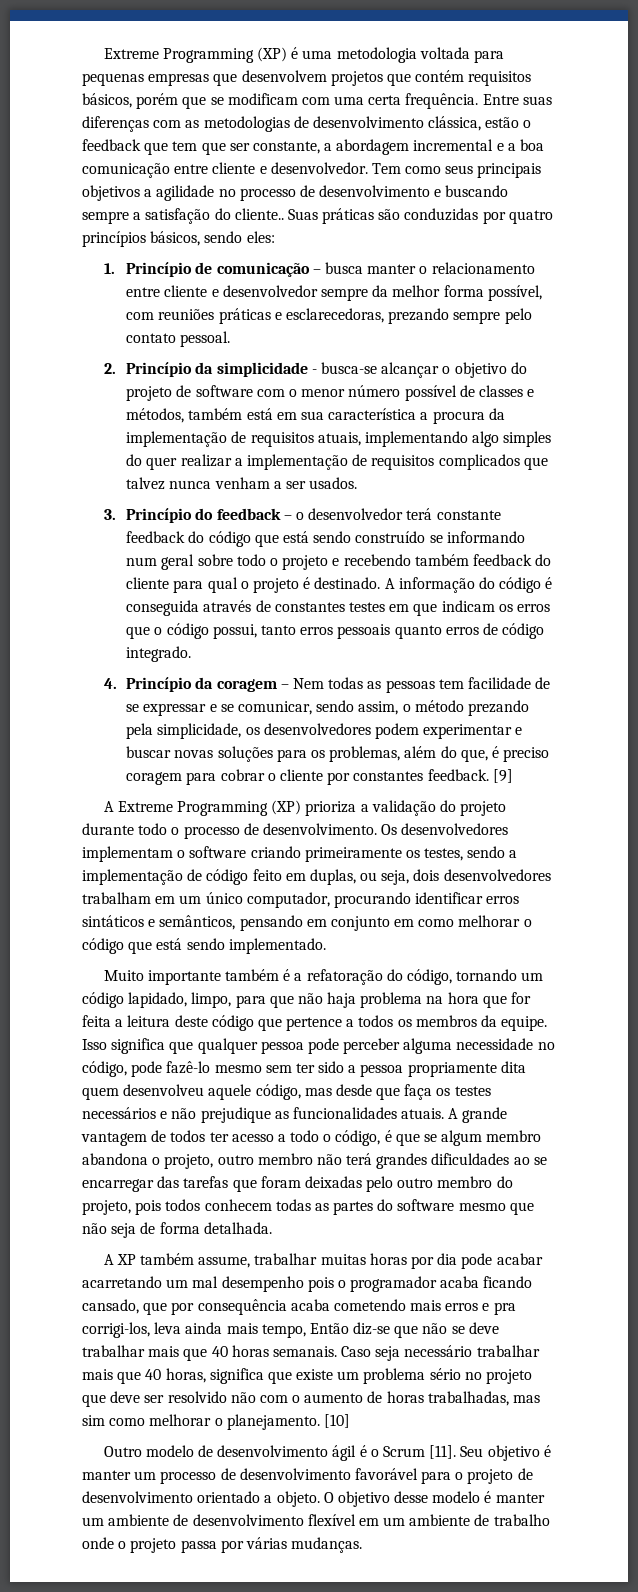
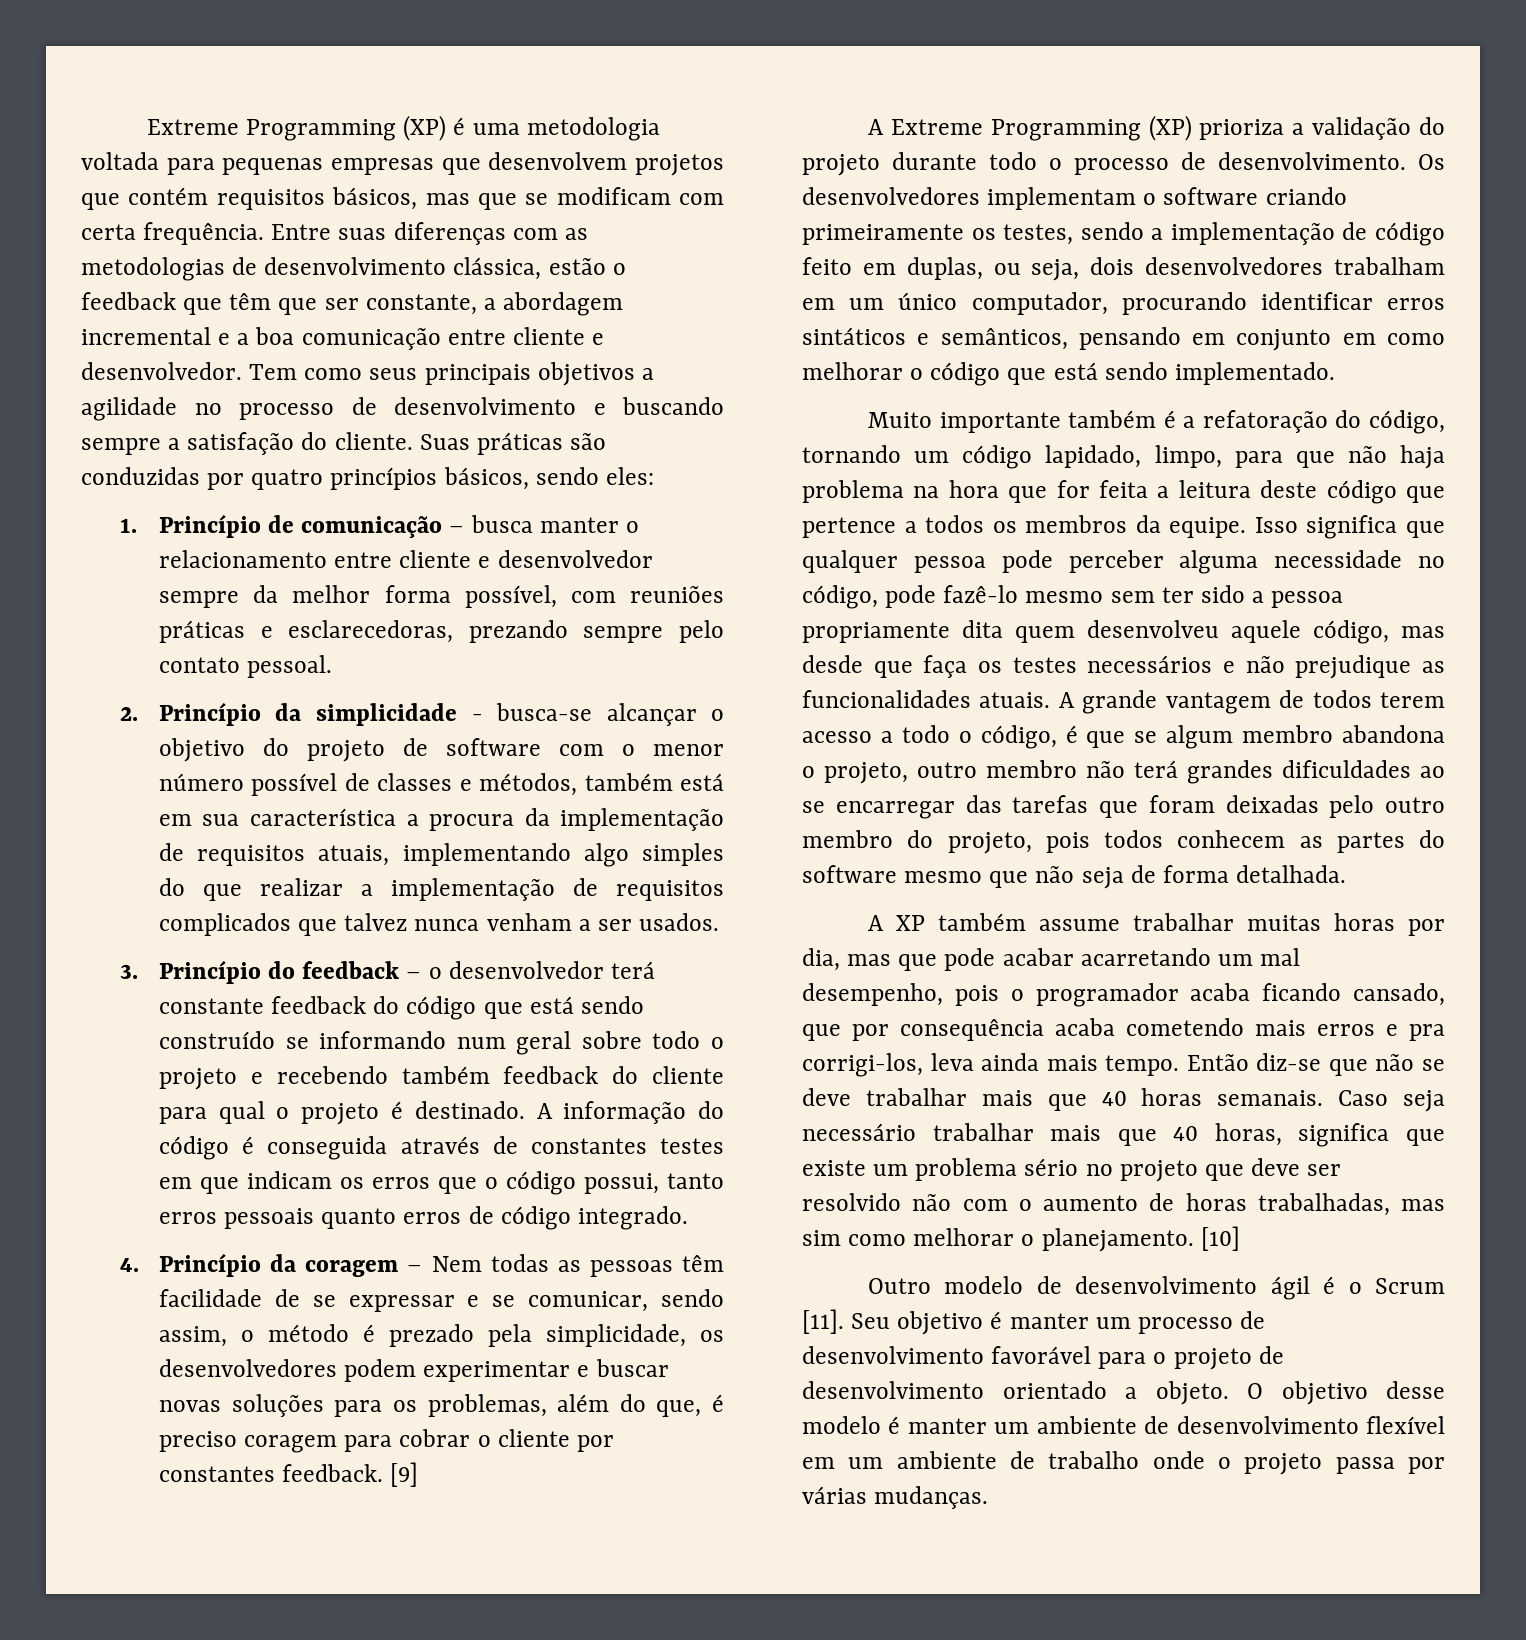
[136,93,179,109] porém -> [425,193,470,205] mas
[334,96,365,105] uma -> (724, 199) none
[172,141,198,151] tem -> [229,292,272,310] têm
[234,208,284,220] cliente.. -> [334,432,413,450] cliente.
[146,457,178,470] quer -> [202,884,242,901] que
[438,679,464,689] tem -> [681,1254,724,1272] têm
[467,700,529,716] prezando -> [362,1324,474,1347] é prezado
[209,1132,229,1142] ter -> [1380,692,1445,708] terem
[275,1199,311,1211] todas -> (1286, 839) none
[198,1256,251,1268] assume, -> [1038,919,1120,931] assume
[437,1253,458,1265] dia -> [802,948,938,971] dia, mas que
[221,1276,304,1292] desempenho -> [802,983,943,1006] desempenho,
[261,1324,306,1338] tempo, -> [1105,1055,1180,1076] tempo.

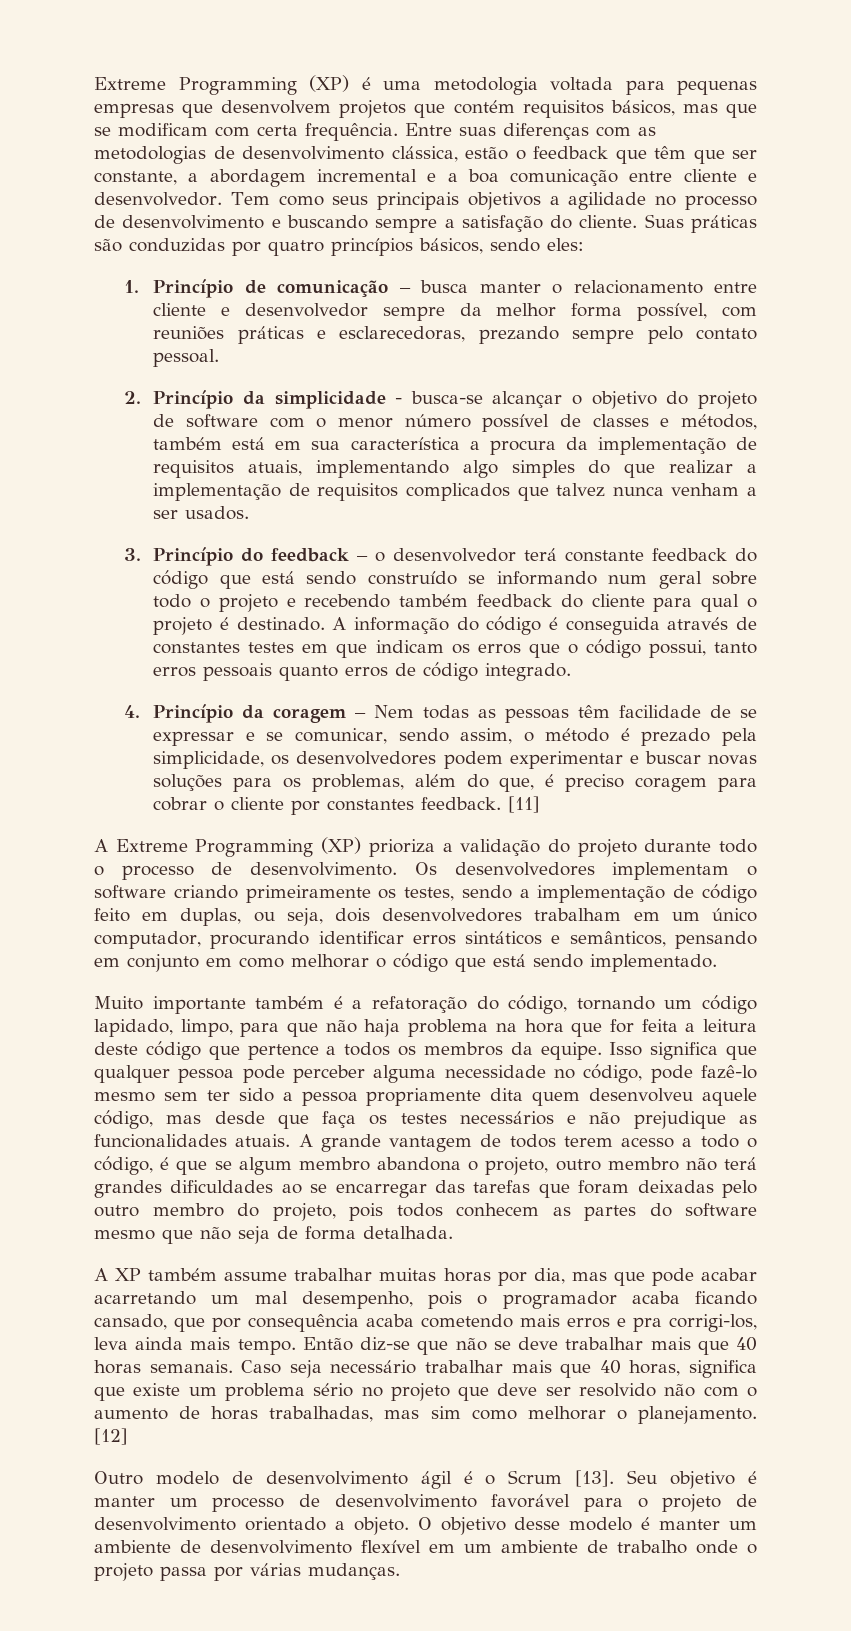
[390,1462,419,1487] [9] -> [508,796,541,813] [11]
[1200,1226,1240,1251] [10] -> [94,1428,128,1445] [12]
[802,1309,844,1334] [11]. -> [575,1470,615,1487] [13].

